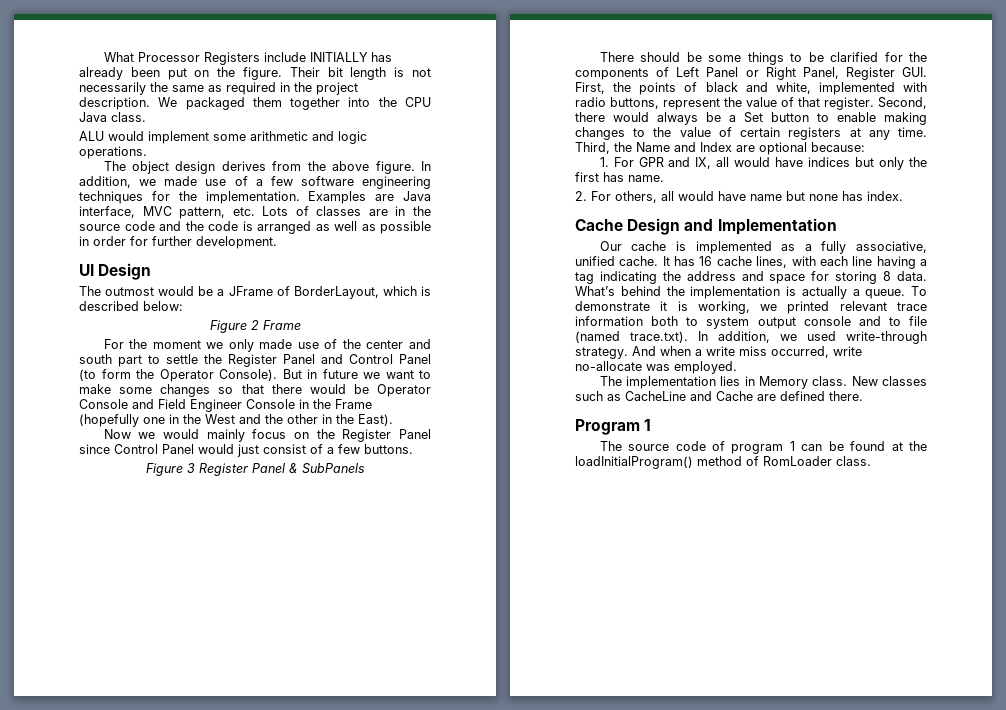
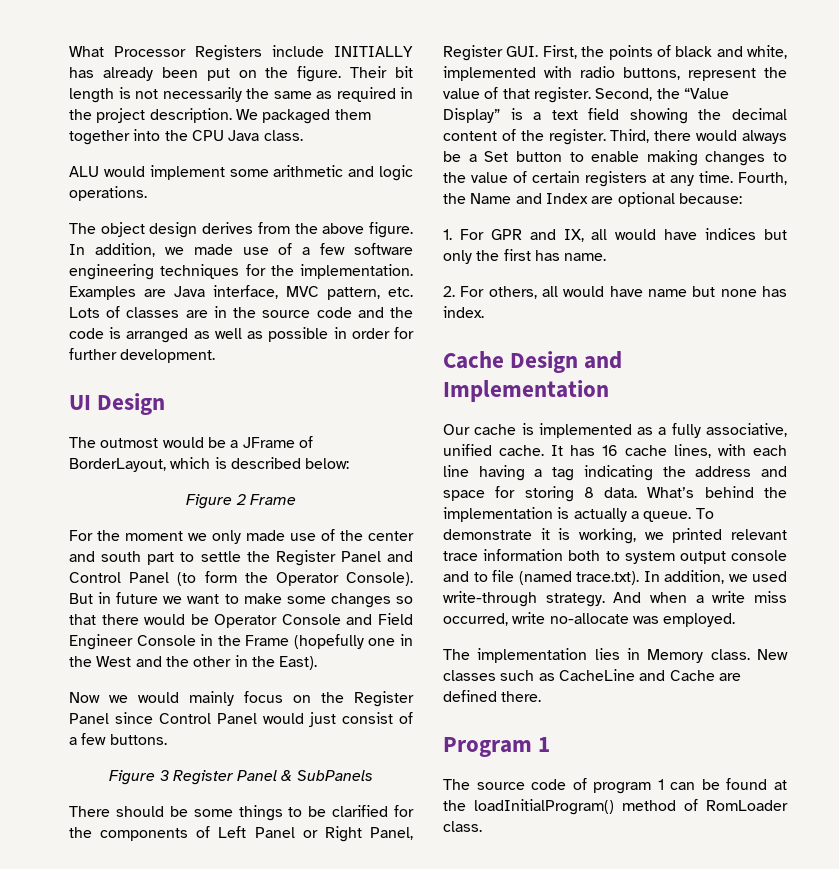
(927, 103) none -> [656,88,729,99] [443,108,787,124] [443,129,650,145] the “Value Display” is a text field showing the decimal content of the register. Third,
[575,142,610,154] Third, -> [738,172,787,185] Fourth,

